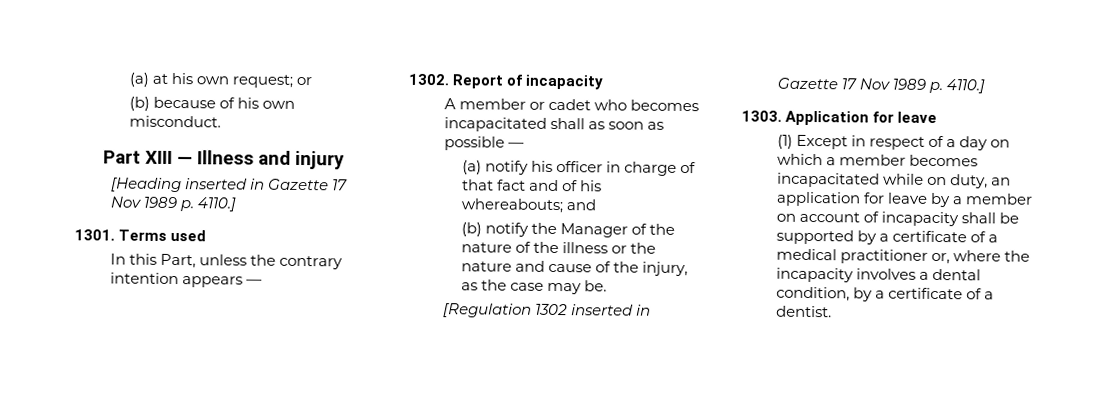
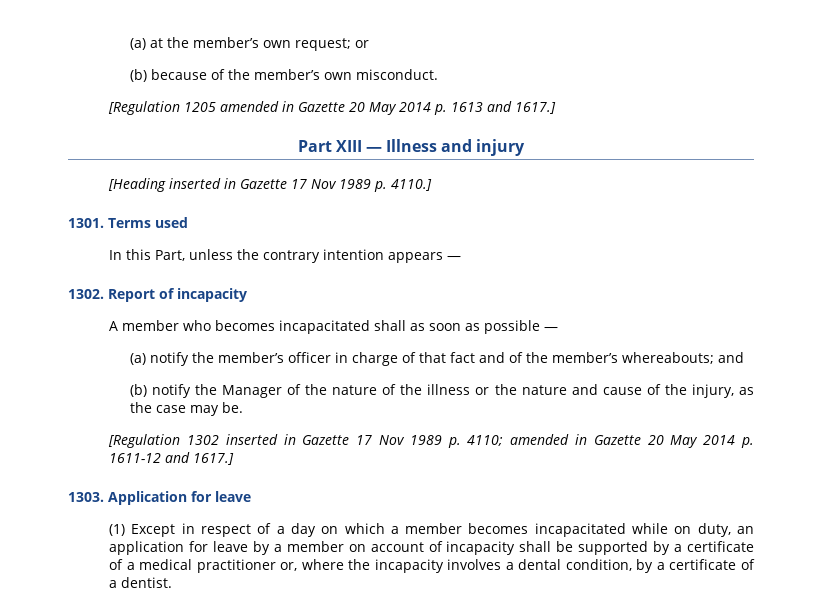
[170,72,193,85] his -> [166,37,259,48] the member’s
[236,97,259,109] his -> [227,69,320,80] the member’s
(221, 121) none -> [108,101,557,115] // [Regulation 1205 amended in Gazette 20 May 2014 p. 1613 and 1617.]
[528,98,591,111] or cadet -> (180, 325) none
[530,160,553,172] his -> [191,352,284,363] the member’s
[579,180,602,192] his -> [525,352,618,363] the member’s
[945,79,985,94] 4110.] -> [467,434,754,448] [109,452,235,465] 4110; amended in Gazette 20 May 2014 p. 1611-12 and 1617.]

